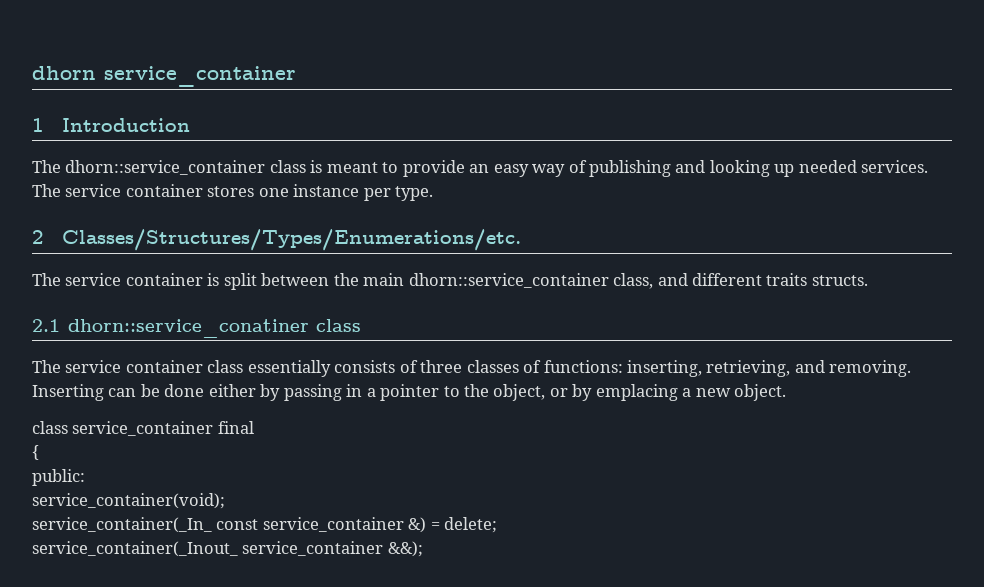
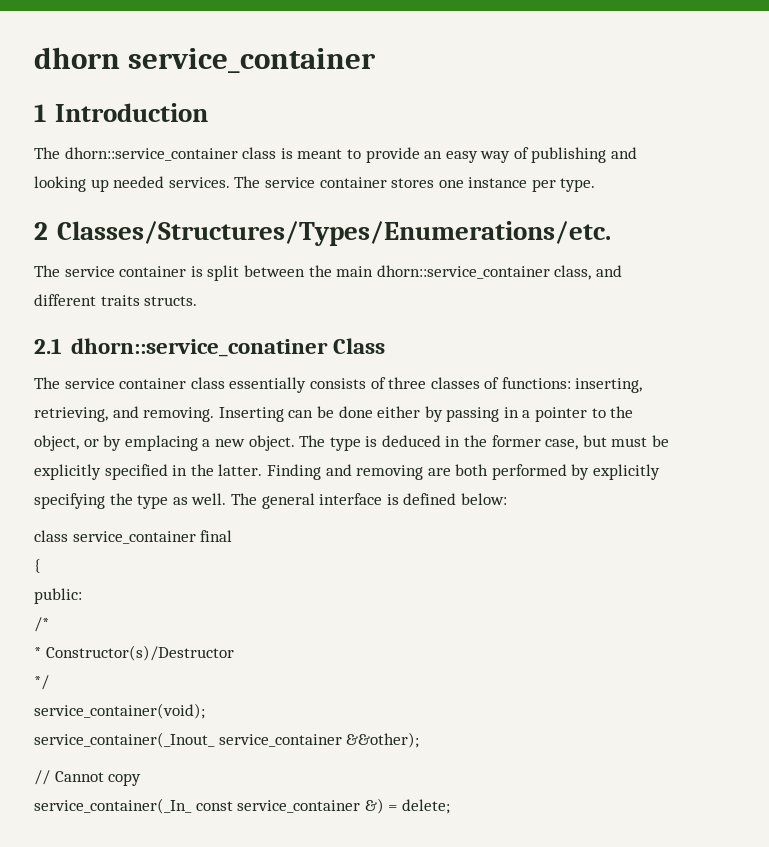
[316,319,362,332] class -> [332,338,385,354] Class
(787, 392) none -> [299,435,670,451] [34,464,661,480] [34,493,507,509] The type is deduced in the former case, but must be explicitly specified in the latter. Finding and removing are both performed by explicitly specifying the type as well. The general interface is defined below:
[32,493,225,509] service_container(void); -> [34,617,49,632] [34,645,234,661] [34,675,49,690] [34,703,205,719] [34,732,420,748] [34,770,142,786] /* // * Constructor(s)/Destructor // */ // service_container(void); // service_container(_Inout_ service_container &&other); // // Cannot copy
[32,541,423,557] // service_container(_Inout_ service_container &&); -> (450, 806) none

